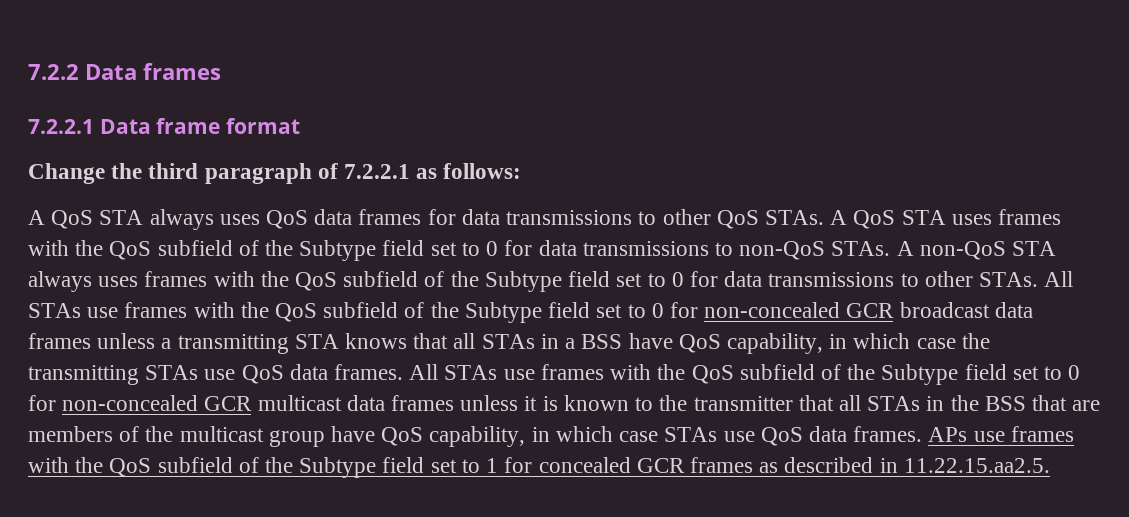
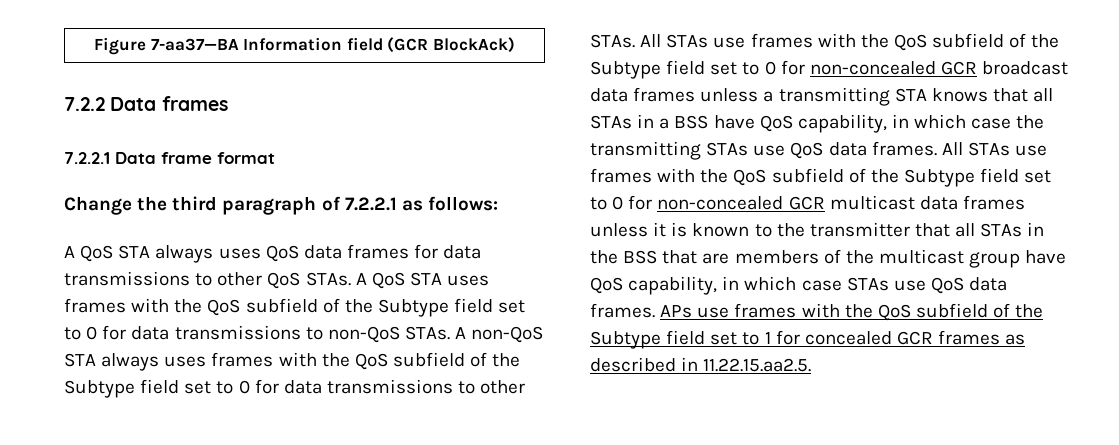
(28, 72) none -> [94,37,515,55] Figure 7-aa37—BA Information field (GCR BlockAck) //

